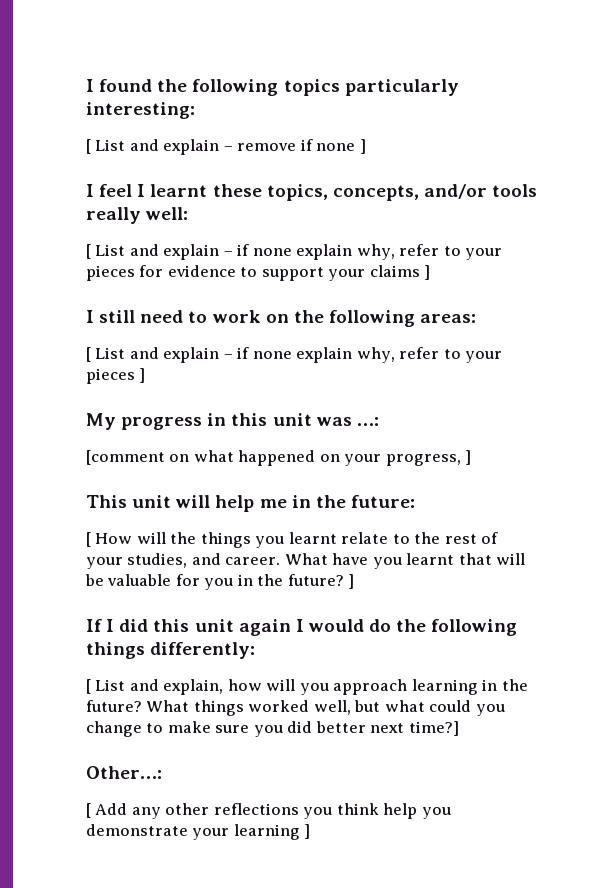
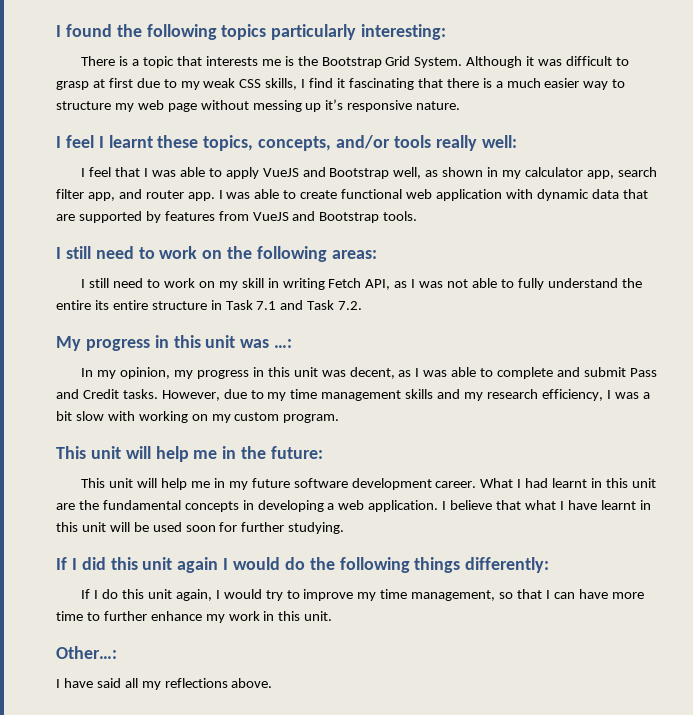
[86,139,366,155] [ List and explain – remove if none ] -> [81,56,629,68] [56,78,626,90] [56,99,461,112] There is a topic that interests me is the Bootstrap Grid System. Although it was difficult to grasp at first due to my weak CSS skills, I find it fascinating that there is a much easier way to structure my web page without messing up it’s responsive nature.
[86,244,503,260] [86,265,431,281] [ List and explain – if none explain why, refer to your pieces for evidence to support your claims ] -> [81,167,657,179] [56,189,648,201] [56,211,418,223] I feel that I was able to apply VueJS and Bootstrap well, as shown in my calculator app, search filter app, and router app. I was able to create functional web application with dynamic data that are supported by features from VueJS and Bootstrap tools.
[86,347,503,363] [86,368,146,384] [ List and explain – if none explain why, refer to your pieces ] -> [81,278,642,290] [56,300,363,310] I still need to work on my skill in writing Fetch API, as I was not able to fully understand the entire its entire structure in Task 7.1 and Task 7.2.
[86,450,472,466] [comment on what happened on your progress, ] -> [81,367,657,379] [56,389,650,401] [56,411,340,423] In my opinion, my progress in this unit was decent, as I was able to complete and submit Pass and Credit tasks. However, due to my time management skills and my research efficiency, I was a bit slow with working on my custom program.
[86,532,499,548] [86,553,526,569] [85,574,355,590] [ How will the things you learnt relate to the rest of your studies, and career. What have you learnt that will be valuable for you in the future? ] -> [81,478,656,490] [56,500,651,512] [56,522,345,534] This unit will help me in my future software development career. What I had learnt in this unit are the fundamental concepts in developing a web application. I believe that what I have learnt in this unit will be used soon for further studying.
[86,679,528,695] [86,700,505,716] [86,721,459,737] [86,766,162,779] [86,803,451,819] [86,824,311,840] [ List and explain, how will you approach learning in the future? What things worked well, but what could you change to make sure you did better next time?] // Other…: // [ Add any other reflections you think help you demonstrate your learning ] -> [81,589,644,601] [56,611,333,623] [56,646,117,659] [56,678,273,690] If I do this unit again, I would try to improve my time management, so that I can have more time to further enhance my work in this unit. // Other…: // I have said all my reflections above.

